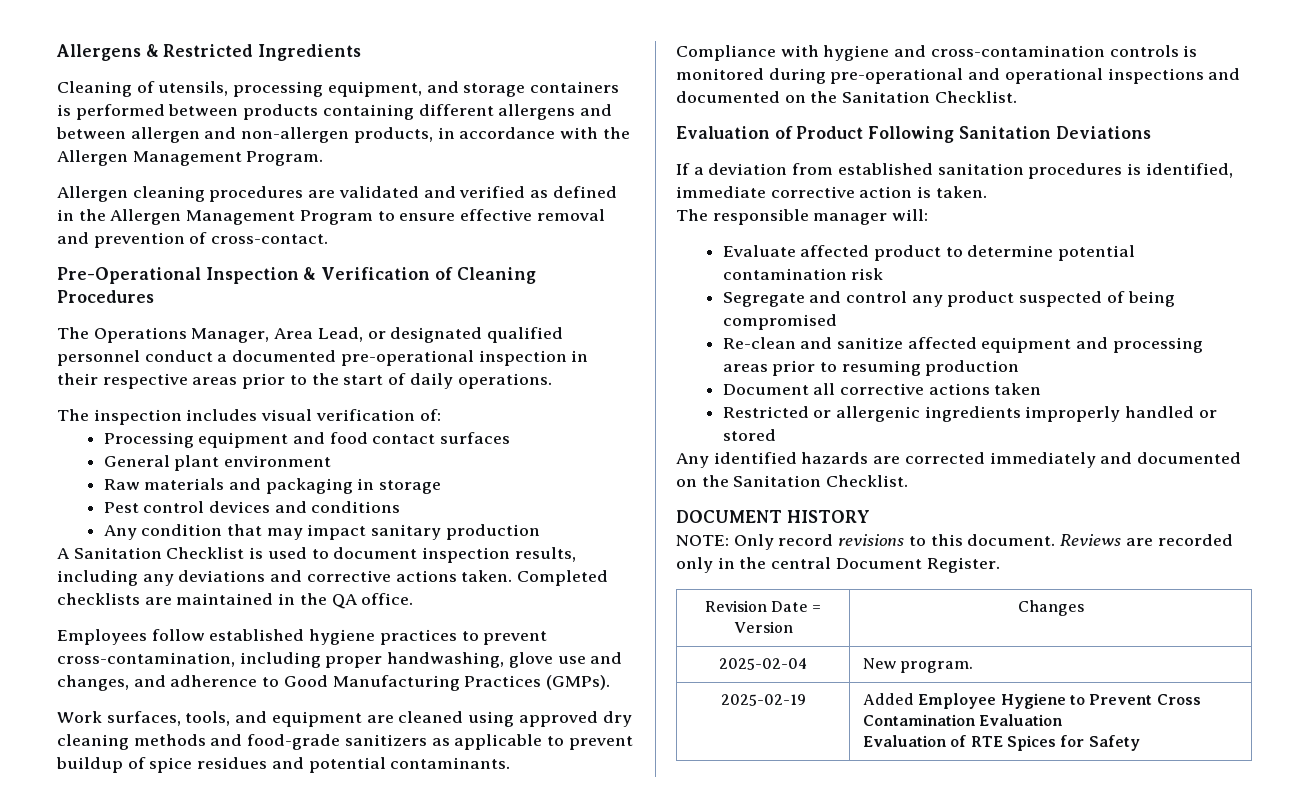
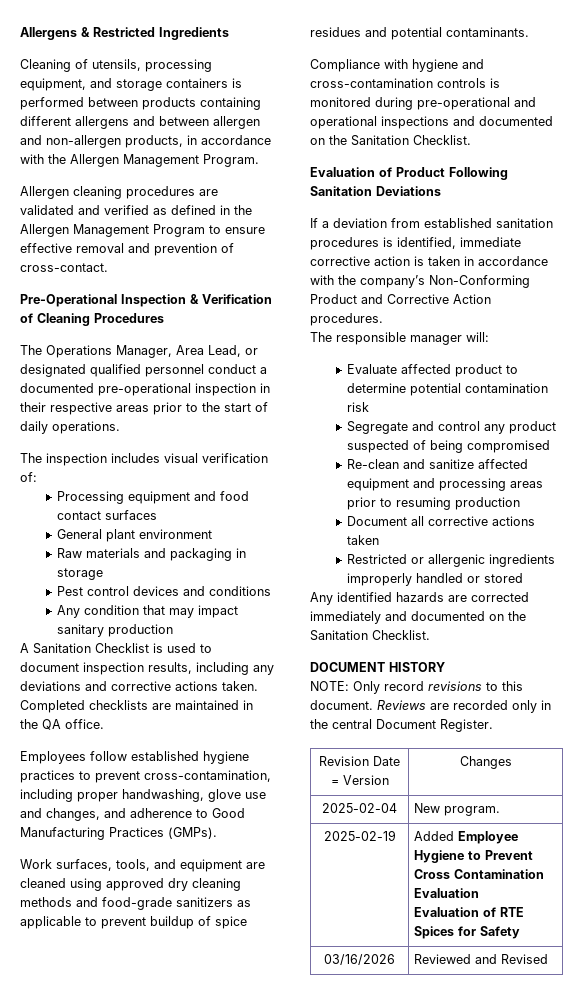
[935,186,987,198] taken. -> [428,256,548,266] [310,275,530,288] [310,294,491,304] [310,313,383,326] taken in accordance with the company’s Non-Conforming Product and Corrective Action procedures.
(1140, 743) none -> [324,954,395,965] [414,954,549,964] // 03/16/2026 | Reviewed and Revised

